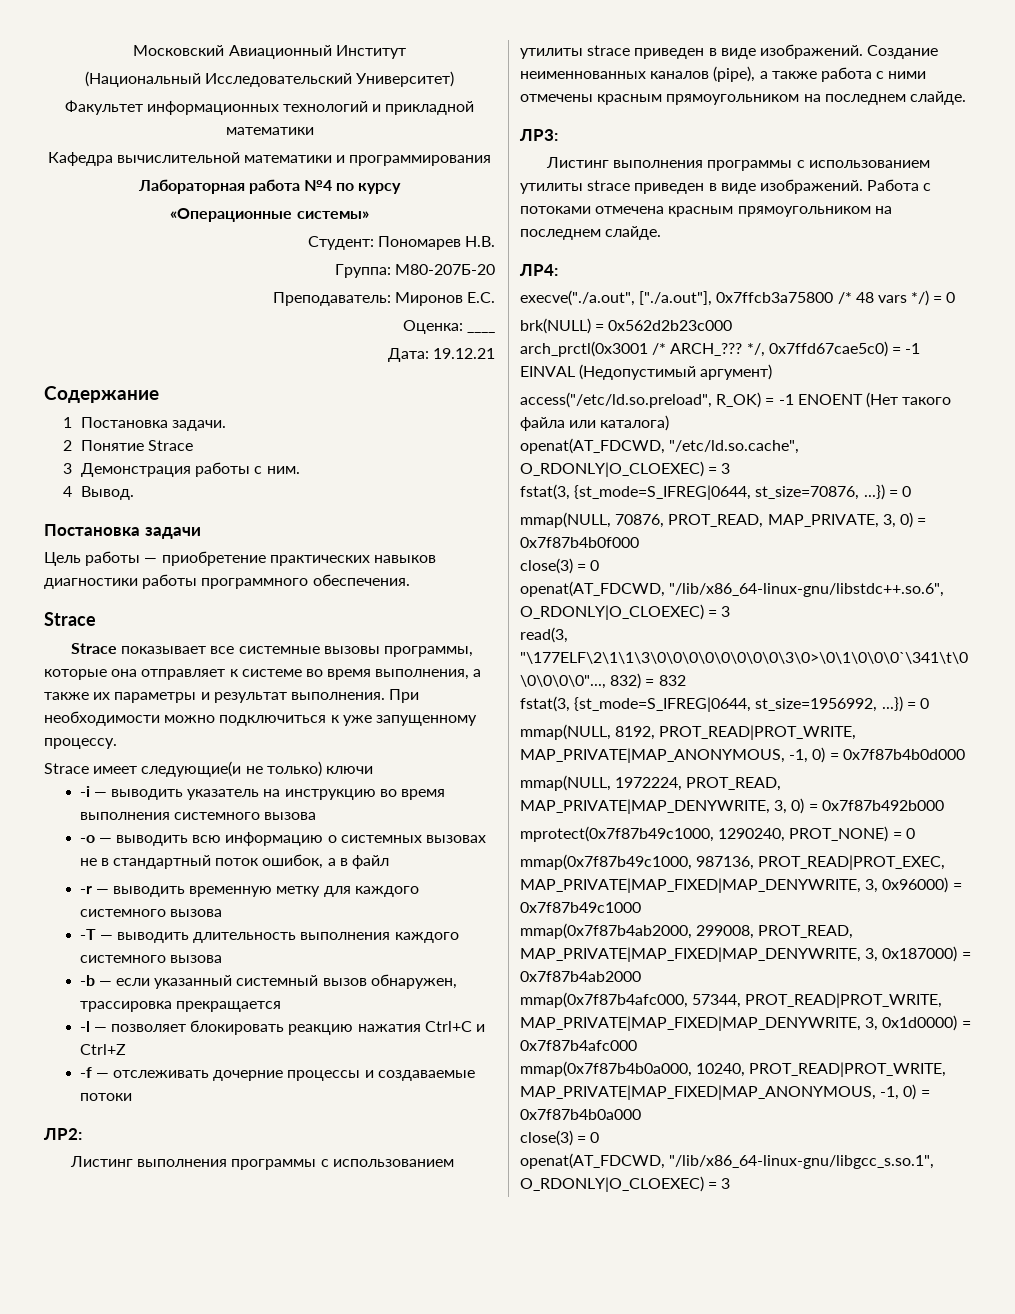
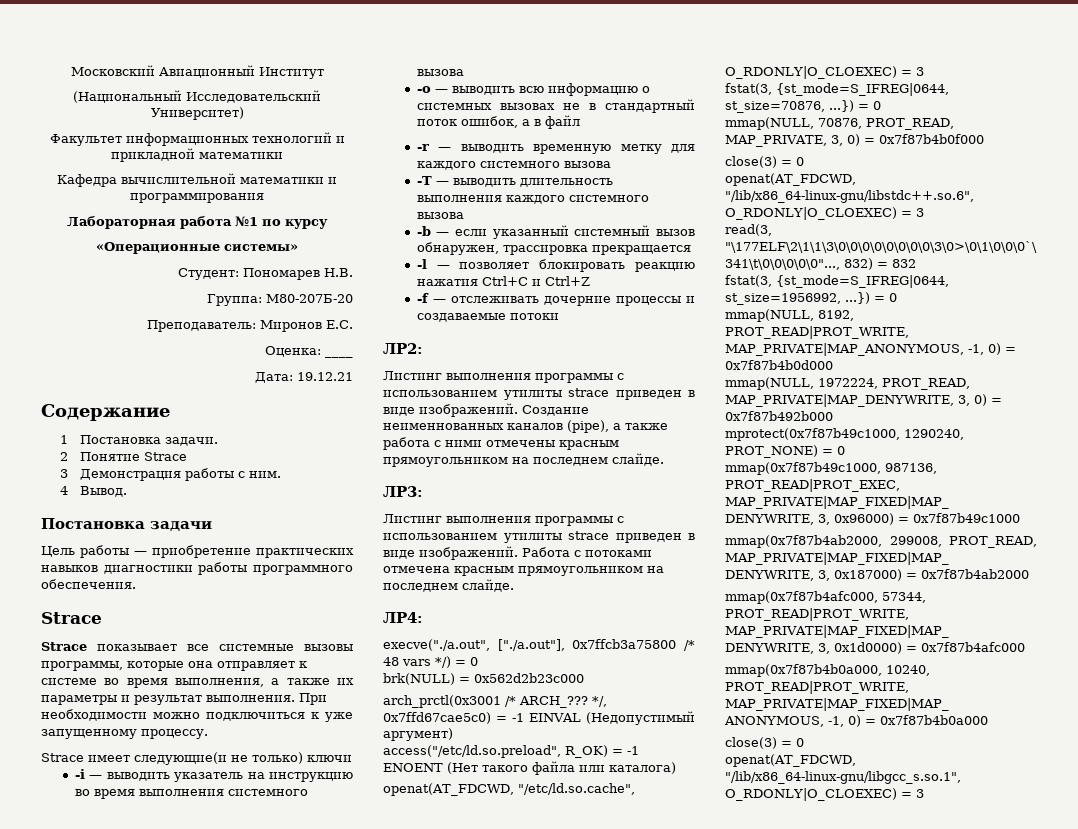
[304,180,332,191] №4 -> [235,216,258,227] №1

